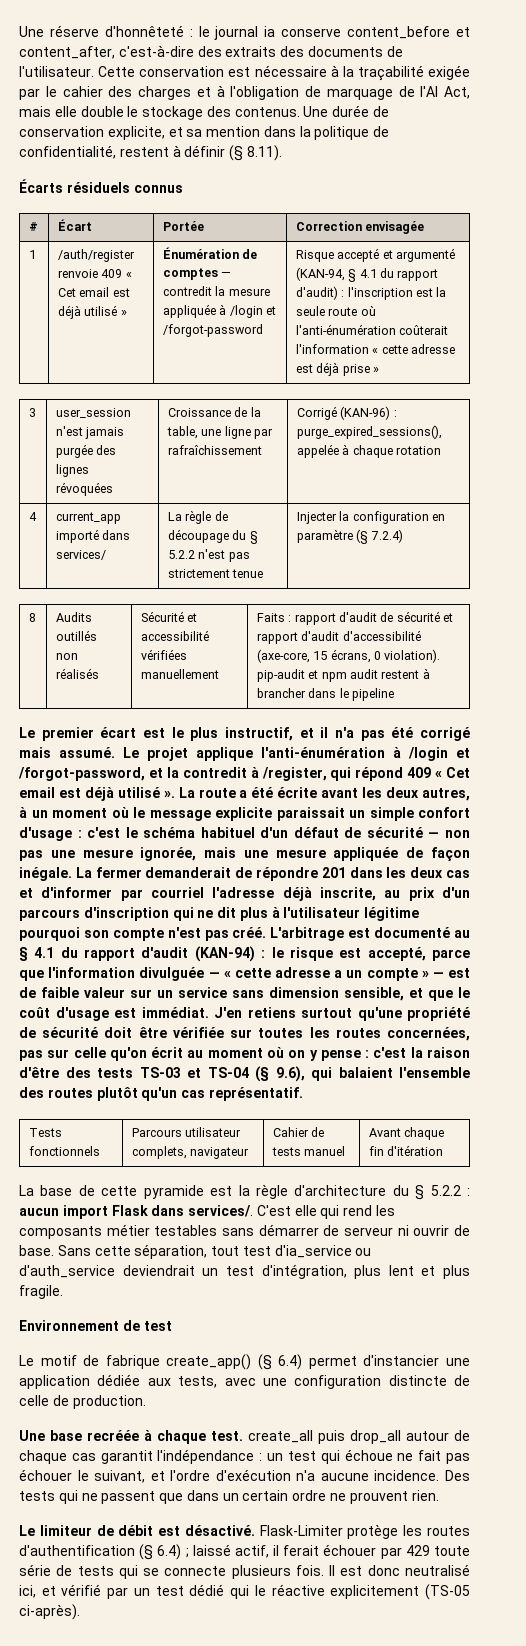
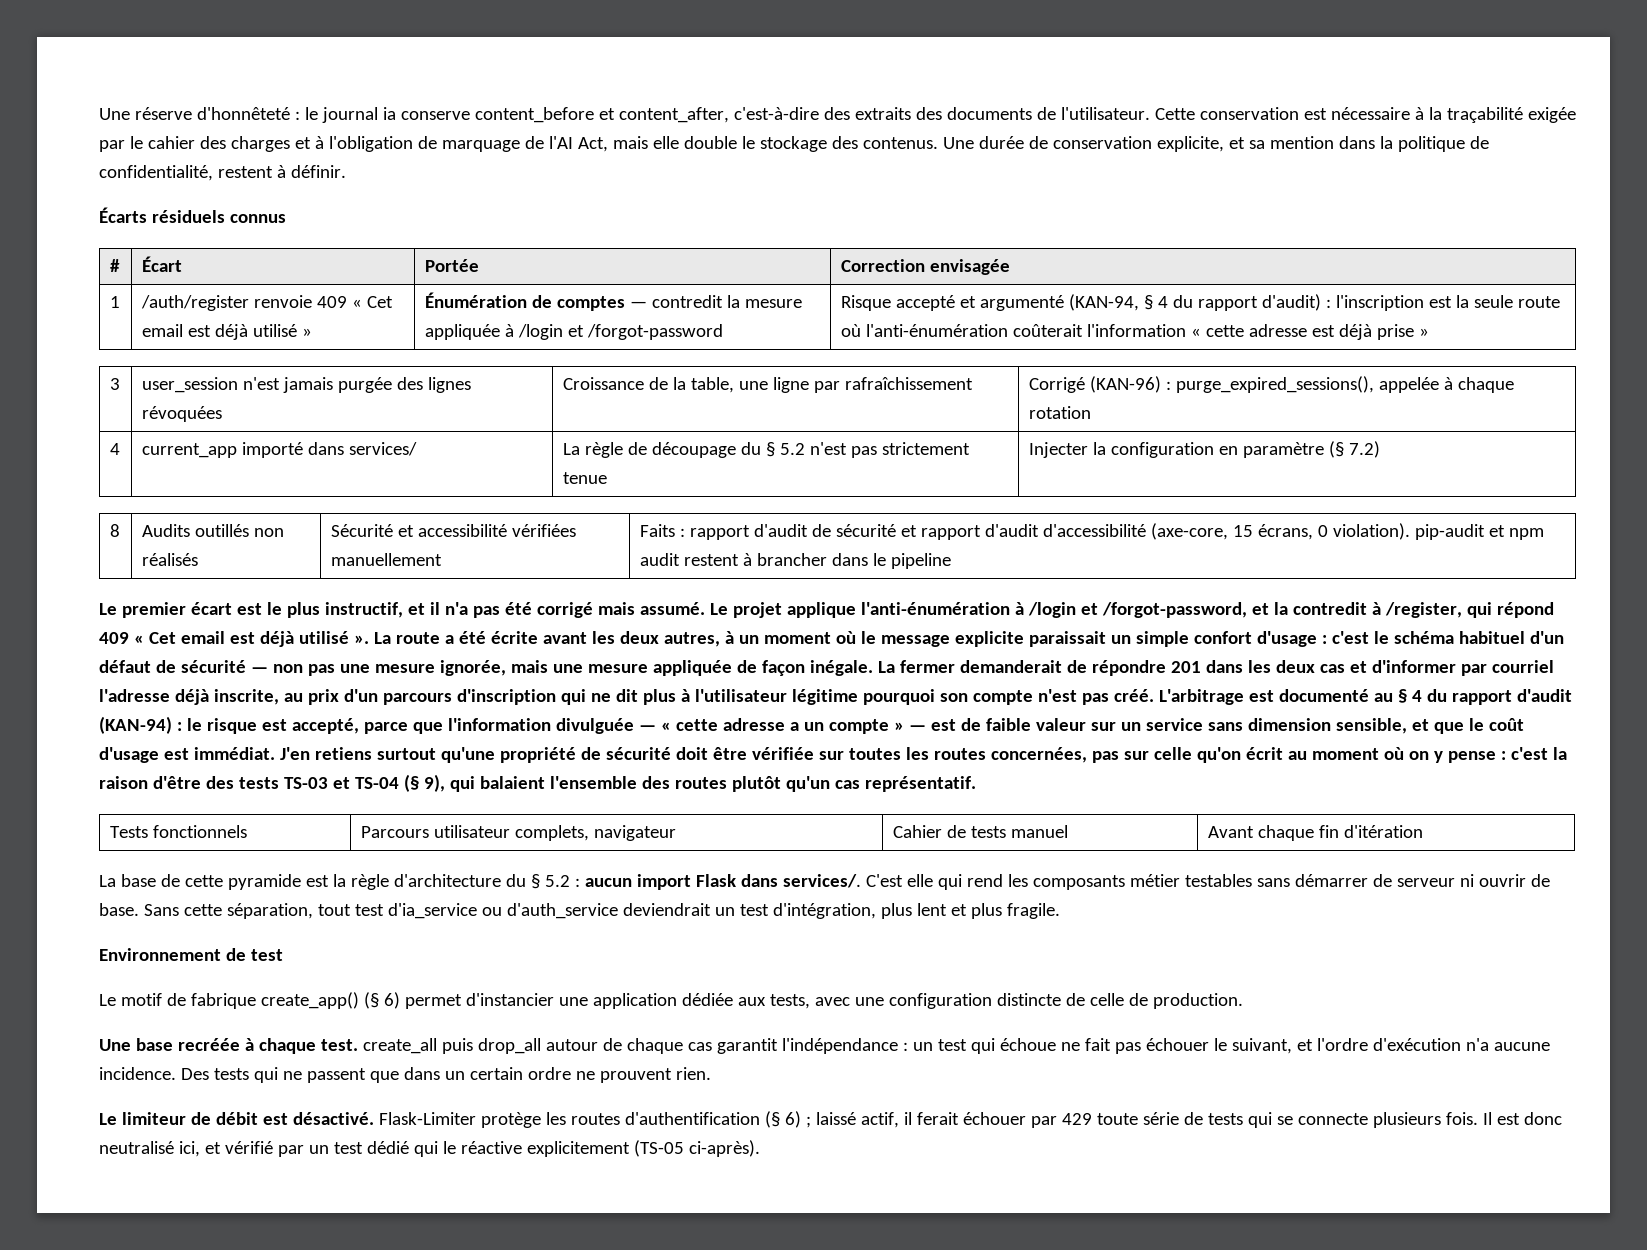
[184,145,282,161] définir (§ 8.11). -> [290,165,346,178] définir.
[359,269,377,278] 4.1 -> [1157,296,1168,308] 4
[167,550,195,559] 5.2.2 -> [779,443,805,455] 5.2
[370,529,403,543] 7.2.4) -> [1348,441,1380,458] 7.2)
[34,947,55,958] 4.1 -> [1411,690,1422,702] 4
[275,1066,305,1082] 9.6), -> [423,774,445,792] 9),
[430,1185,461,1196] 5.2.2 -> [544,875,570,887] 5.2
[278,1354,303,1370] 6.4) -> [383,992,400,1009] 6)
[157,1544,182,1560] 6.4) -> [784,1111,801,1128] 6)

